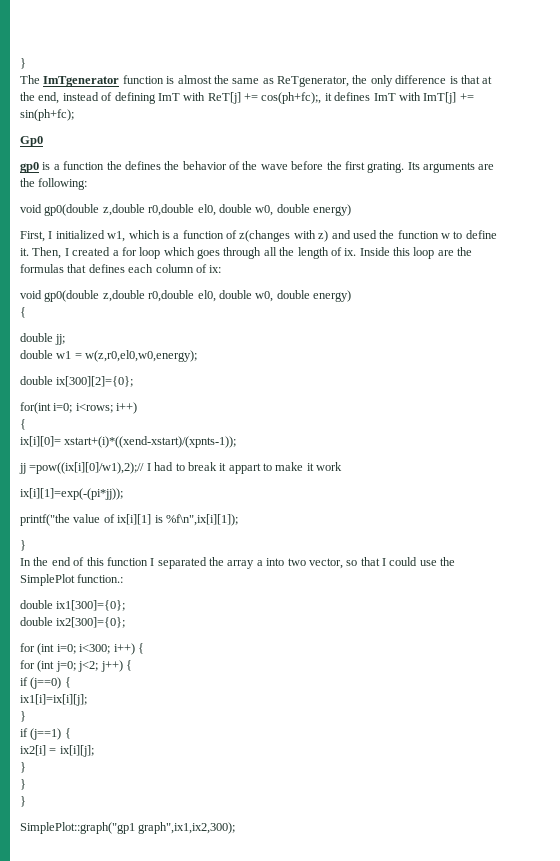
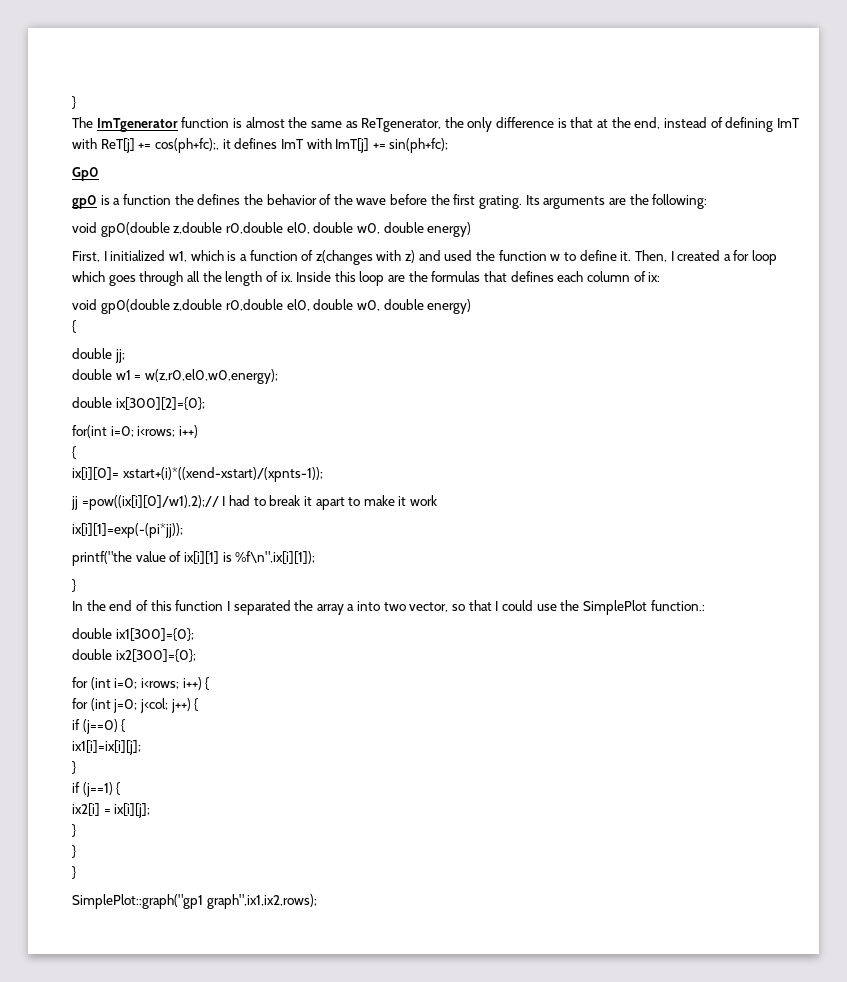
[228,463,261,474] appart -> [315,497,345,510] apart
[79,644,111,654] i<300; -> [140,678,179,689] i<rows;
[78,661,99,672] j<2; -> [139,698,168,713] j<col;
[138,822,236,834] graph",ix1,ix2,300); -> [206,894,317,909] graph",ix1,ix2,rows);

